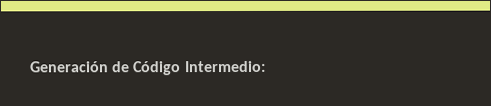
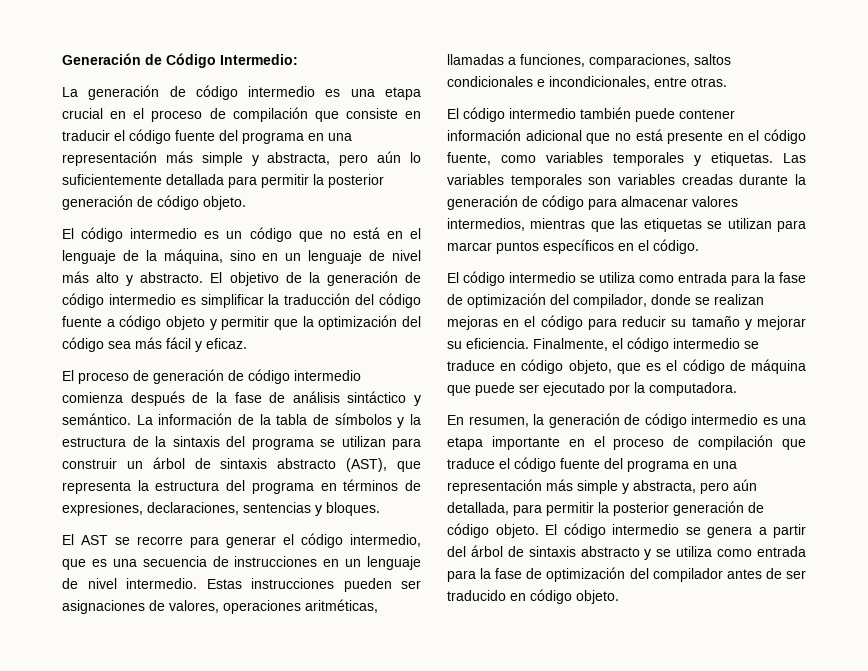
(266, 66) none -> [62,85,421,100] [62,107,421,122] [62,129,352,144] [62,151,421,166] [62,174,384,188] [62,195,246,210] [62,227,422,242] [62,249,421,264] [62,271,421,286] [62,293,421,308] [62,315,421,330] [62,337,247,352] [62,369,361,384] [62,391,421,406] [62,413,422,428] [62,436,421,450] [62,457,421,472] [62,479,421,494] [62,502,380,516] [62,533,421,548] [62,556,421,570] [62,578,421,592] [62,599,378,614] [447,54,731,68] [447,76,727,89] [447,107,735,122] [447,129,806,144] [447,152,806,166] [447,174,806,188] [447,195,738,210] [447,218,806,232] [447,239,699,254] [447,271,806,286] [447,293,764,308] [447,315,806,330] [447,337,759,352] [447,359,806,374] [447,382,737,396] [447,413,806,428] [447,435,806,450] [447,457,737,472] [447,479,757,494] [447,501,764,516] [447,523,806,538] [447,545,806,560] [447,567,806,582] [447,589,619,604] // La generación de código intermedio es una etapa crucial en el proceso de compilación que consiste en traducir el código fuente del programa en una representación más simple y abstracta, pero aún lo suficientemente detallada para permitir la posterior generación de código objeto. // El código intermedio es un código que no está en el lenguaje de la máquina, sino en un lenguaje de nivel más alto y abstracto. El objetivo de la generación de código intermedio es simplificar la traducción del código fuente a código objeto y permitir que la optimización del código sea más fácil y eficaz. // El proceso de generación de código intermedio comienza después de la fase de análisis sintáctico y semántico. La información de la tabla de símbolos y la estructura de la sintaxis del programa se utilizan para construir un árbol de sintaxis abstracto (AST), que representa la estructura del programa en términos de expresiones, declaraciones, sentencias y bloques. // El AST se recorre para generar el código intermedio, que es una secuencia de instrucciones en un lenguaje de nivel intermedio. Estas instrucciones pueden ser asignaciones de valores, operaciones aritméticas, llamadas a funciones, comparaciones, saltos condicionales e incondicionales, entre otras. // El código intermedio también puede contener información adicional que no está presente en el código fuente, como variables temporales y etiquetas. Las variables temporales son variables creadas durante la generación de código para almacenar valores intermedios, mientras que las etiquetas se utilizan para marcar puntos específicos en el código. // El código intermedio se utiliza como entrada para la fase de optimización del compilador, donde se realizan mejoras en el código para reducir su tamaño y mejorar su eficiencia. Finalmente, el código intermedio se traduce en código objeto, que es el código de máquina que puede ser ejecutado por la computadora. // En resumen, la generación de código intermedio es una etapa importante en el proceso de compilación que traduce el código fuente del programa en una representación más simple y abstracta, pero aún detallada, para permitir la posterior generación de código objeto. El código intermedio se genera a partir del árbol de sintaxis abstracto y se utiliza como entrada para la fase de optimización del compilador antes de ser traducido en código objeto.

